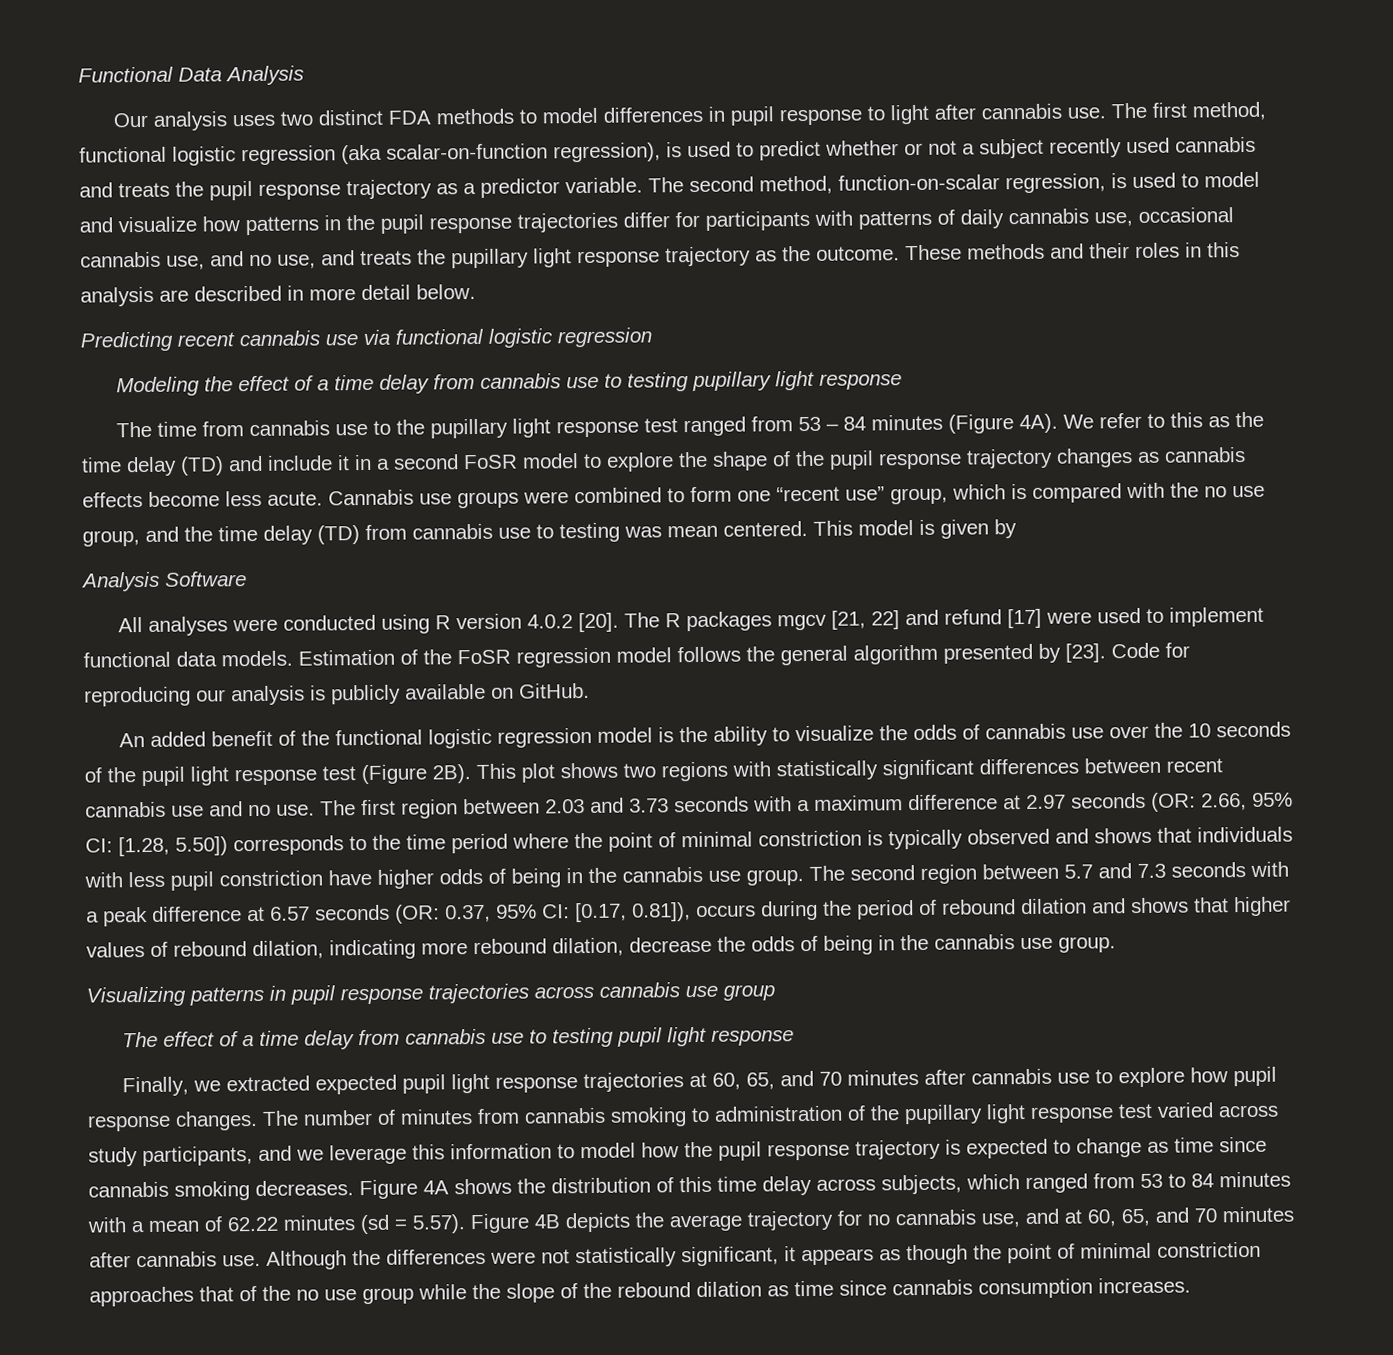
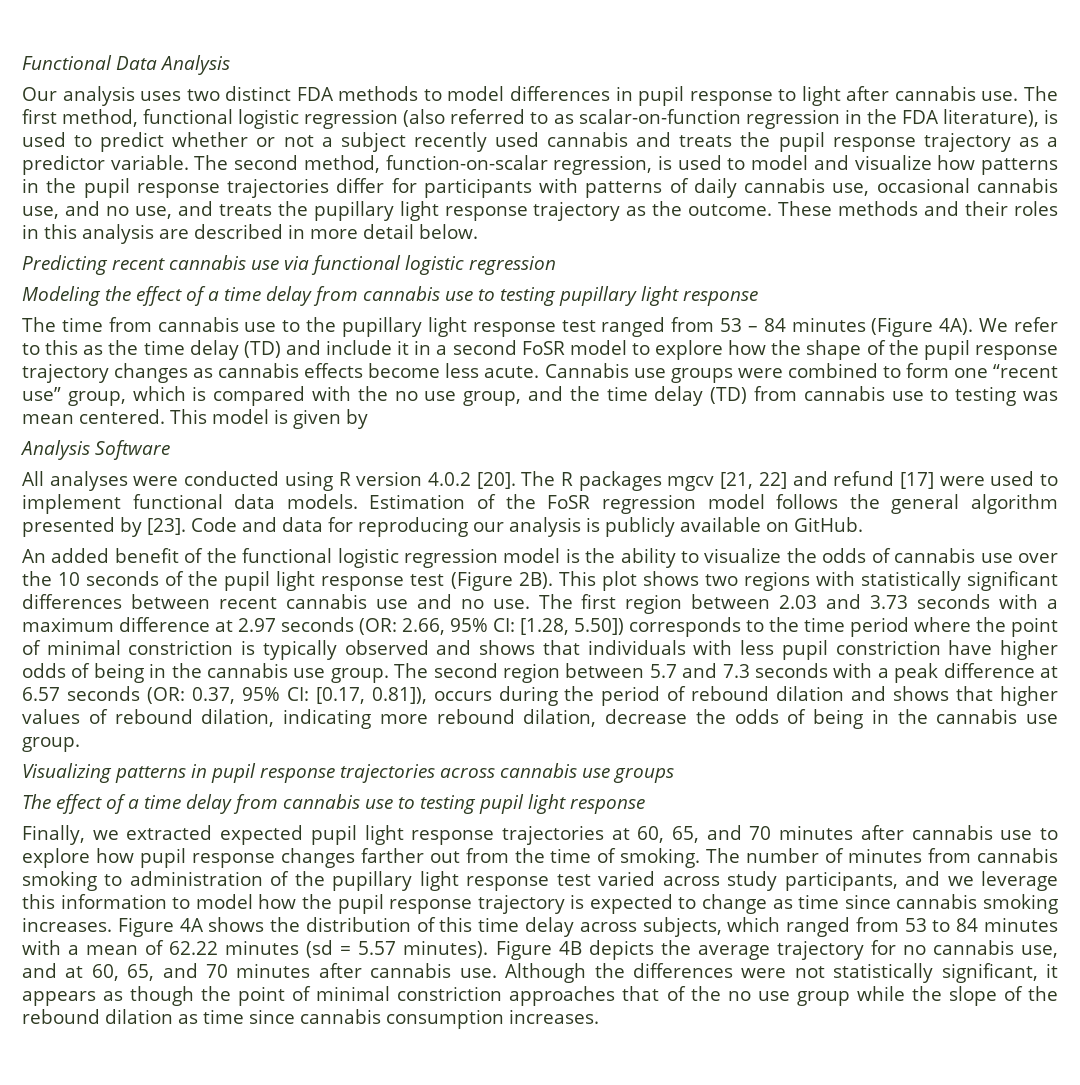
[341,142,661,165] (aka scalar-on-function regression), -> [403,109,1039,129] (also referred to as scalar-on-function regression in the FDA literature),
(674, 462) none -> [728,340,767,355] how
(1160, 650) none -> [242,517,323,532] and data
[723,984,775,1001] group -> [613,768,674,783] groups
[175,1111,258,1131] changes. -> [280,848,701,868] changes farther out from the time of smoking.
[255,1180,354,1197] decreases. -> [22,917,112,932] increases.
[412,1214,466,1234] 5.57). -> [358,940,489,958] 5.57 minutes).

